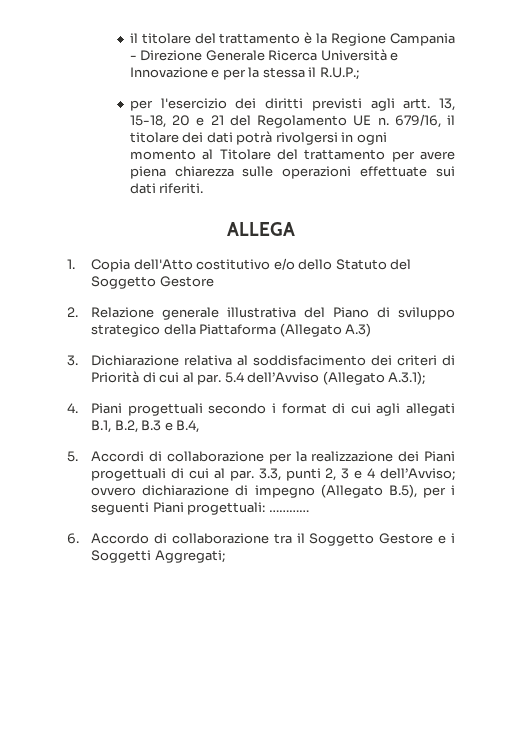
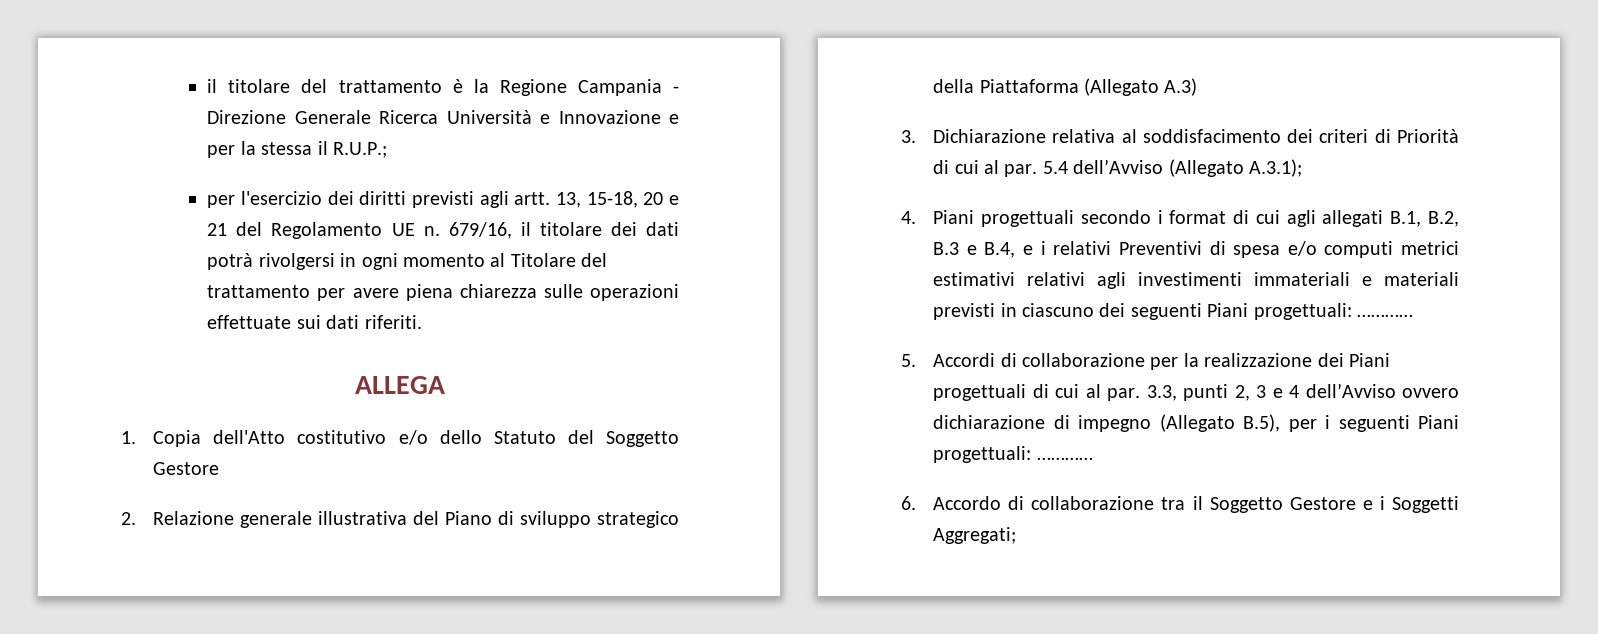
(200, 426) none -> [1023,241,1459,258] [933,272,1459,289] [933,303,1413,320] e i relativi Preventivi di spesa e/o computi metrici estimativi relativi agli investimenti immateriali e materiali previsti in ciascuno dei seguenti Piani progettuali: …………
[379,468,455,481] dell’Avviso; -> [1305,383,1396,398] dell’Avviso

